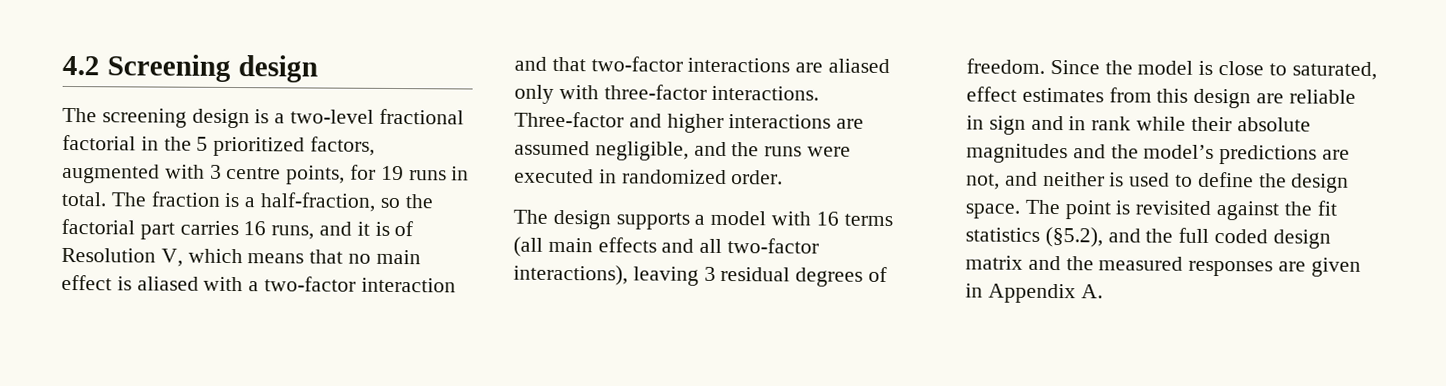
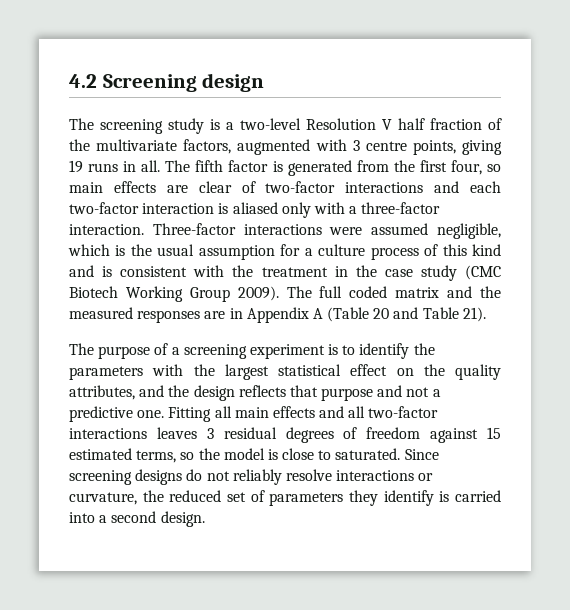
[191,108,250,129] design -> [168,118,204,134] study
[378,108,464,125] [62,134,306,157] fractional factorial in the 5 prioritized -> [306,118,502,130] [69,139,178,151] Resolution V half fraction of the multivariate
[350,164,377,180] for -> [462,140,502,155] giving
[61,191,433,212] [61,218,415,240] [61,247,421,267] [61,274,456,293] [514,56,891,74] [514,84,820,104] [514,111,865,134] [514,140,852,161] [514,168,784,185] [513,209,893,230] [513,236,820,257] [513,264,889,287] [966,58,1377,80] [966,86,1356,109] [966,115,1311,135] [966,143,1351,165] [966,171,1350,193] [965,199,1337,221] [965,226,1174,248] total. The fraction is a half-fraction, so the factorial part carries 16 runs, and it is of Resolution V, which means that no main effect is aliased with a two-factor interaction and that two-factor interactions are aliased only with three-factor interactions. Three-factor and higher interactions are assumed negligible, and the runs were executed in randomized order. // The design supports a model with 16 terms (all main effects and all two-factor interactions), leaving 3 residual degrees of freedom. Since the model is close to saturated, effect estimates from this design are reliable in sign and in rank while their absolute magnitudes and the model’s predictions are not, and neither is used to define the design space. The point is revisited against the fit statistics (§5.2), and the -> [141,160,502,176] [69,181,501,193] [69,202,441,218] [69,223,502,239] [68,244,501,260] [69,265,502,281] [69,286,312,302] all. The fifth factor is generated from the first four, so main effects are clear of two-factor interactions and each two-factor interaction is aliased only with a three-factor interaction. Three-factor interactions were assumed negligible, which is the usual assumption for a culture process of this kind and is consistent with the treatment in the case study (CMC Biotech Working Group 2009). The
[1272,229,1331,249] design -> (388, 292) none
[1310,257,1361,277] given -> (226, 315) none
[1080,284,1103,299] A. -> [312,307,486,322] [69,343,435,359] [69,364,501,380] [69,385,441,401] [69,406,439,422] [69,427,501,443] [69,448,439,463] [69,469,434,485] [69,490,502,506] [69,511,205,527] A (Table 20 and Table 21). // The purpose of a screening experiment is to identify the parameters with the largest statistical effect on the quality attributes, and the design reflects that purpose and not a predictive one. Fitting all main effects and all two-factor interactions leaves 3 residual degrees of freedom against 15 estimated terms, so the model is close to saturated. Since screening designs do not reliably resolve interactions or curvature, the reduced set of parameters they identify is carried into a second design.

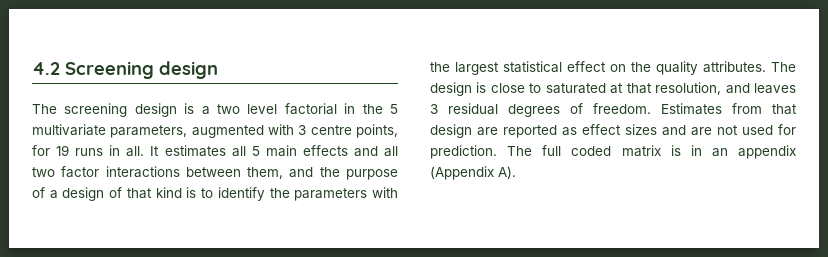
[168,118,204,134] study -> [134,103,177,117] design
[240,118,502,130] [69,139,232,154] two-level Resolution V half fraction of the multivariate factors, -> [217,103,398,115] [32,124,188,138] two level factorial in the 5 multivariate parameters,
[462,140,502,155] giving -> [32,145,50,156] for
[165,160,502,176] [69,181,501,193] [69,202,441,218] [69,223,502,239] [68,244,501,260] [69,265,502,281] [69,286,502,302] [69,307,486,323] [69,343,325,359] The fifth factor is generated from the first four, so main effects are clear of two-factor interactions and each two-factor interaction is aliased only with a three-factor interaction. Three-factor interactions were assumed negligible, which is the usual assumption for a culture process of this kind and is consistent with the treatment in the case study (CMC Biotech Working Group 2009). The full coded matrix and the measured responses are in Appendix A (Table 20 and Table 21). // The purpose of a screening experiment -> [150,145,398,157] [32,166,398,180] [32,187,182,201] It estimates all 5 main effects and all two factor interactions between them, and the purpose of a design of that kind
[69,385,441,401] [69,406,439,422] [69,428,147,439] attributes, and the design reflects that purpose and not a predictive one. Fitting all main effects and all two-factor interactions -> [703,61,796,73] [430,82,750,96] attributes. The design is close to saturated at that resolution, and
[366,427,501,443] [69,448,439,463] [69,469,434,485] [69,490,502,506] [69,511,205,527] freedom against 15 estimated terms, so the model is close to saturated. Since screening designs do not reliably resolve interactions or curvature, the reduced set of parameters they identify is carried into a second design. -> [593,103,797,115] [430,124,796,138] [430,145,796,159] [430,166,516,180] freedom. Estimates from that design are reported as effect sizes and are not used for prediction. The full coded matrix is in an appendix (Appendix A).

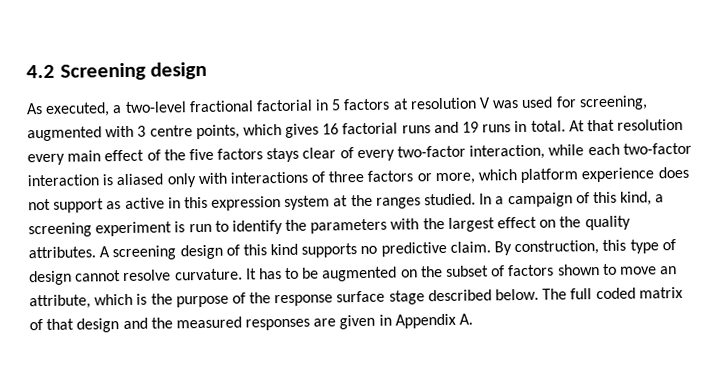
[32,103,398,117] [32,124,188,138] The screening design is a two level factorial in the 5 multivariate parameters, -> [26,95,648,117] As executed, a two-level fractional factorial in 5 factors at resolution V was used for screening,
[32,145,398,157] [32,166,398,180] [32,187,197,201] for 19 runs in all. It estimates all 5 main effects and all two factor interactions between them, and the purpose of a design of that kind is -> [242,118,684,138] [27,142,692,166] [27,166,689,188] [28,191,665,213] [28,221,212,238] which gives 16 factorial runs and 19 runs in total. At that resolution every main effect of the five factors stays clear of every two-factor interaction, while each two-factor interaction is aliased only with interactions of three factors or more, which platform experience does not support as active in this expression system at the ranges studied. In a campaign of this kind, a screening experiment is run
[503,61,562,73] statistical -> (495, 224) none
[771,62,796,72] [430,82,796,96] [430,103,797,117] [430,124,796,138] [430,145,796,159] [430,166,516,180] The design is close to saturated at that resolution, and leaves 3 residual degrees of freedom. Estimates from that design are reported as effect sizes and are not used for prediction. The full coded matrix is in an appendix (Appendix A). -> [99,239,676,261] [29,263,678,286] [29,286,683,310] [29,313,474,333] A screening design of this kind supports no predictive claim. By construction, this type of design cannot resolve curvature. It has to be augmented on the subset of factors shown to move an attribute, which is the purpose of the response surface stage described below. The full coded matrix of that design and the measured responses are given in Appendix A.

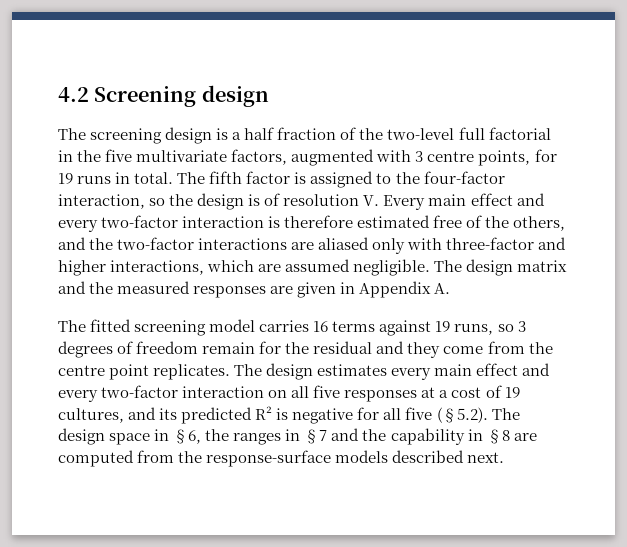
[26,95,648,117] As executed, a two-level fractional factorial in 5 factors at resolution V was used for screening, -> [58,127,551,144] [58,149,288,165] The screening design is a half fraction of the two-level full factorial in the five multivariate factors,
[242,118,684,138] [27,142,692,166] [27,166,689,188] [28,191,665,213] [28,215,631,238] [28,239,676,261] [29,263,678,286] [29,286,683,310] [29,318,120,333] which gives 16 factorial runs and 19 runs in total. At that resolution every main effect of the five factors stays clear of every two-factor interaction, while each two-factor interaction is aliased only with interactions of three factors or more, which platform experience does not support as active in this expression system at the ranges studied. In a campaign of this kind, a screening experiment is run to identify the parameters with the largest effect on the quality attributes. A screening design of this kind supports no predictive claim. By construction, this type of design cannot resolve curvature. It has to be augmented on the subset of factors shown to move an attribute, which is the purpose of the response surface stage described below. The full coded matrix of that design -> [534,149,557,162] [58,171,505,188] [58,193,545,210] [58,215,566,232] [58,237,567,254] [58,259,568,276] for 19 runs in total. The fifth factor is assigned to the four-factor interaction, so the design is of resolution V. Every main effect and every two-factor interaction is therefore estimated free of the others, and the two-factor interactions are aliased only with three-factor and higher interactions, which are assumed negligible. The design matrix
(474, 319) none -> [58,319,526,336] [58,341,553,358] [58,363,551,380] [58,385,520,402] [58,406,520,424] [58,428,537,445] [58,450,505,467] // The fitted screening model carries 16 terms against 19 runs, so 3 degrees of freedom remain for the residual and they come from the centre point replicates. The design estimates every main effect and every two-factor interaction on all five responses at a cost of 19 cultures, and its predicted R² is negative for all five (§5.2). The design space in §6, the ranges in §7 and the capability in §8 are computed from the response-surface models described next.

